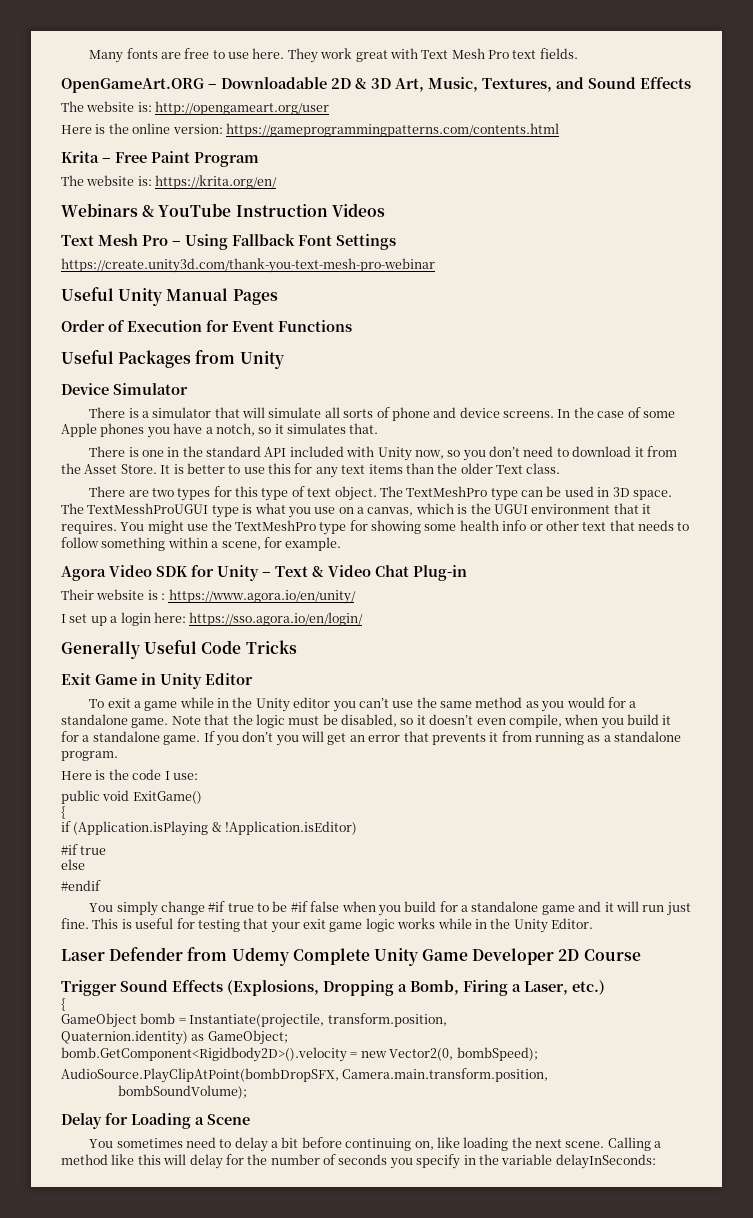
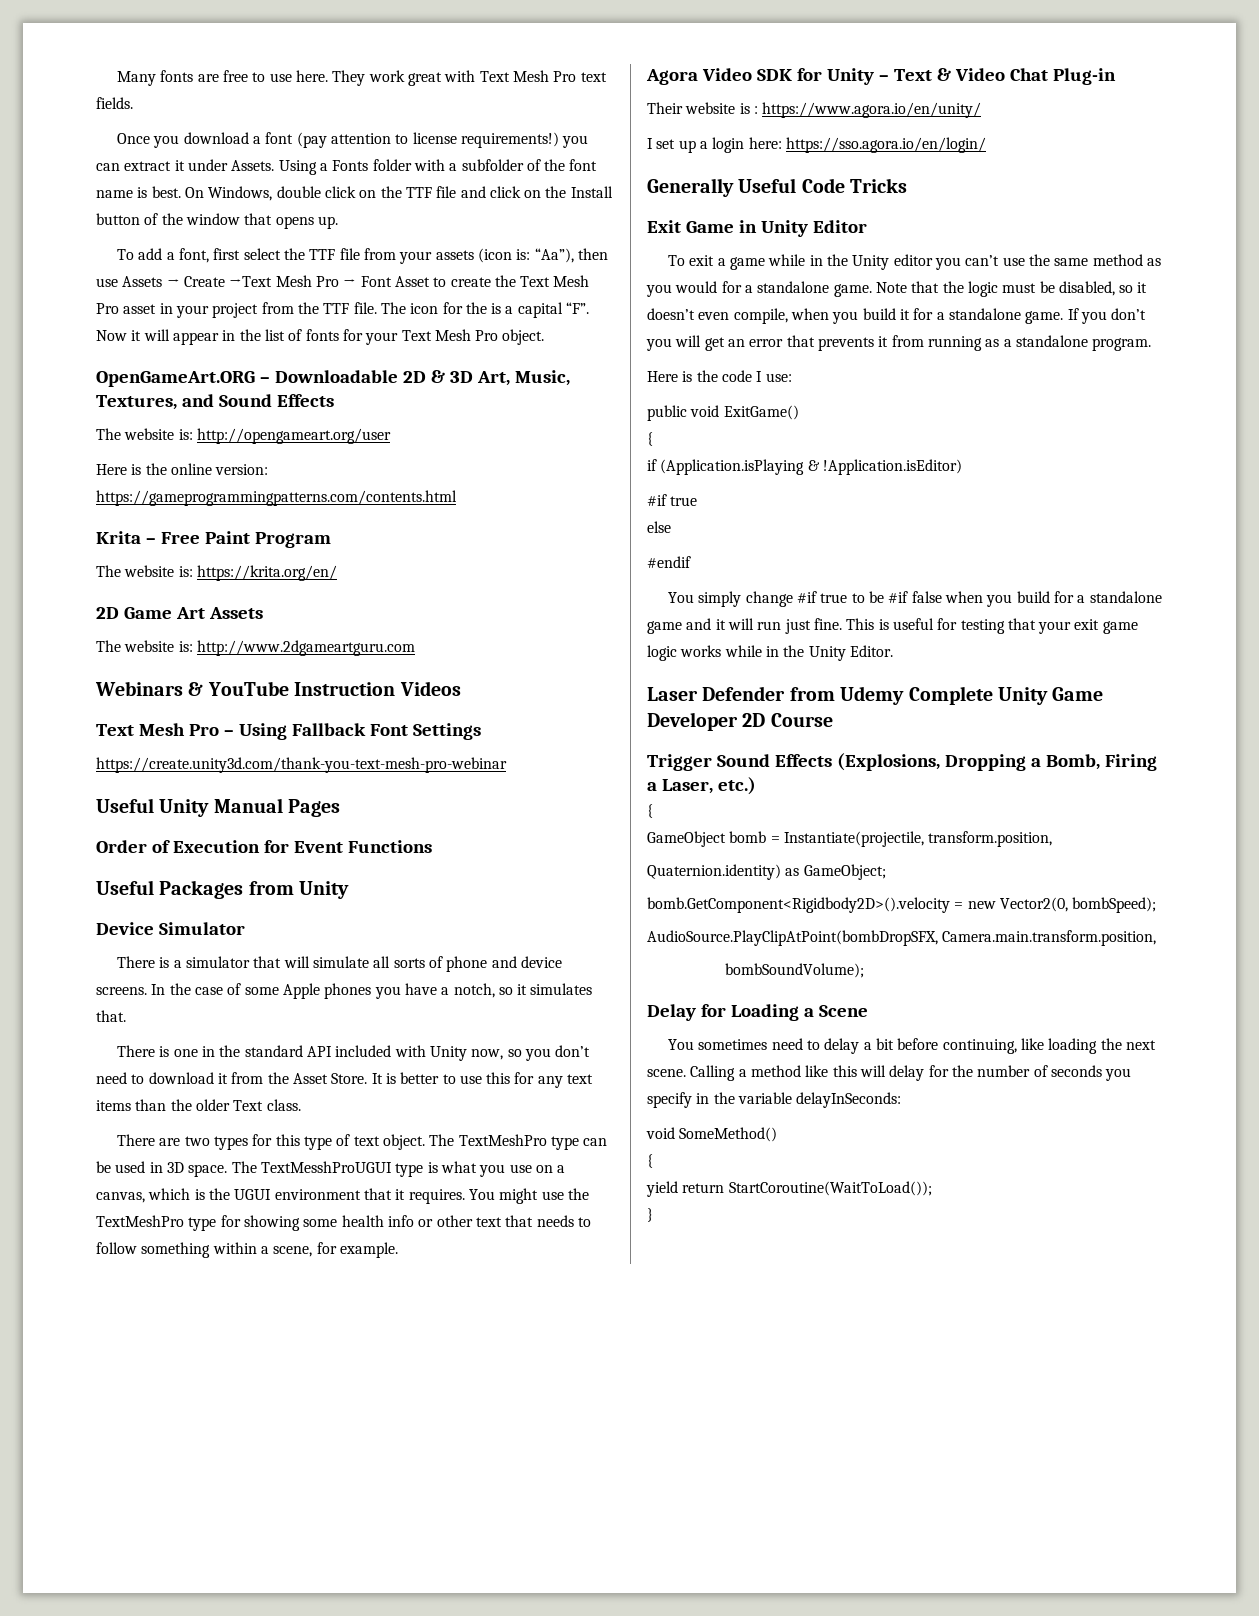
(578, 53) none -> [117,132,589,148] [96,159,598,175] [96,186,613,201] [96,213,338,229] [117,248,608,264] [96,275,590,287] [96,302,590,318] [96,329,545,345] // Once you download a font (pay attention to license requirements!) you can extract it under Assets. Using a Fonts folder with a subfolder of the font name is best. On Windows, double click on the TTF file and click on the Install button of the window that opens up. // To add a font, first select the TTF file from your assets (icon is: “Aa”), then use Assets → Create →Text Mesh Pro → Font Asset to create the Text Mesh Pro asset in your project from the TTF file. The icon for the is a capital “F”. Now it will appear in the list of fonts for your Text Mesh Pro object.
(278, 182) none -> [96,607,263,619] [96,640,415,656] // 2D Game Art Assets // The website is: http://www.2dgameartguru.com
[345,1138,434,1151] continuing on, -> [942,1039,1017,1054] continuing,
(656, 1161) none -> [646,1127,778,1142] [647,1154,653,1168] [646,1181,932,1197] [647,1208,653,1222] // void SomeMethod() // { // yield return StartCoroutine(WaitToLoad()); // }

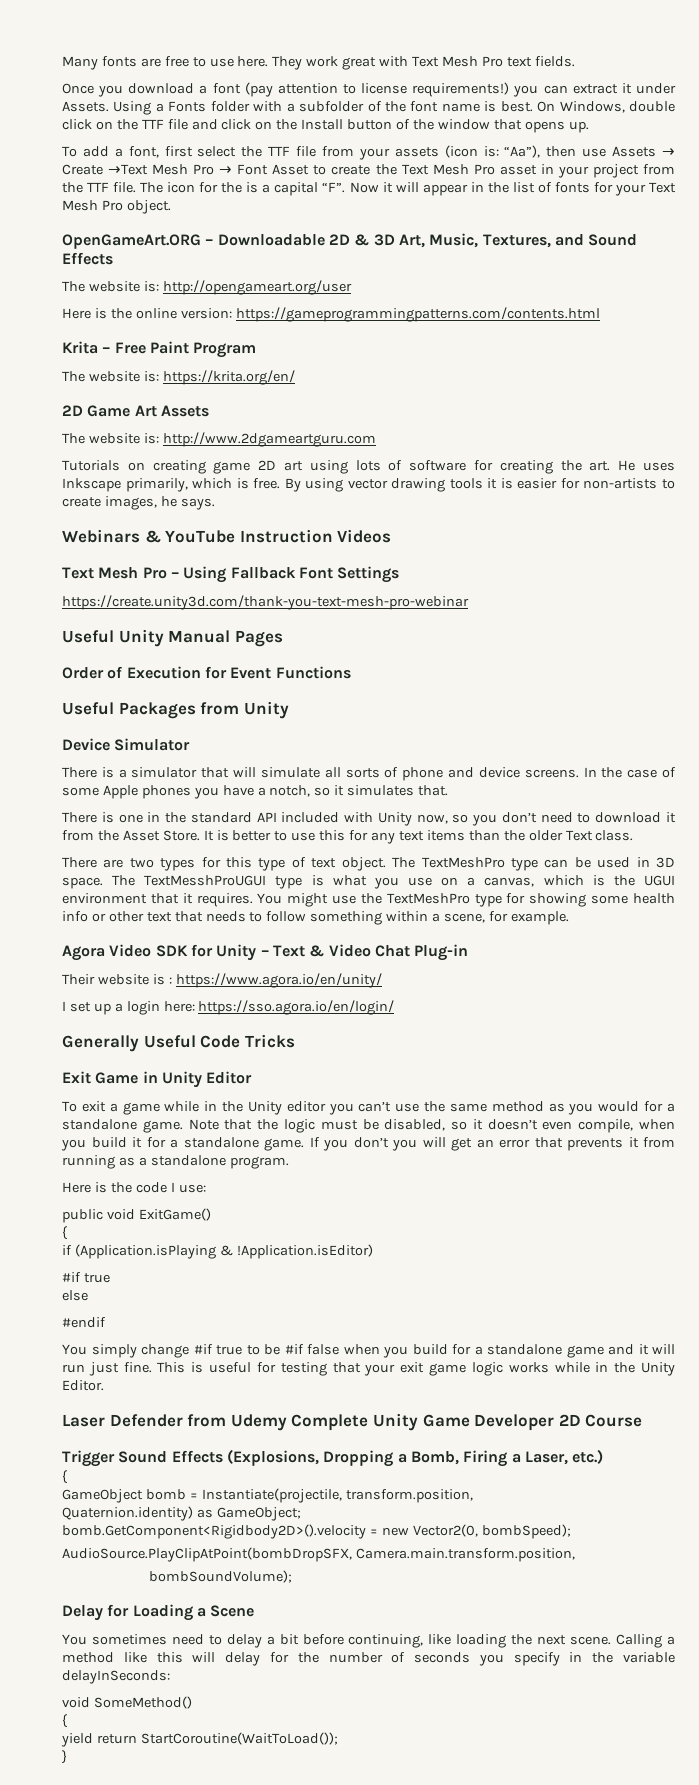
(415, 648) none -> [62,460,675,474] [62,478,675,492] [62,496,215,510] // Tutorials on creating game 2D art using lots of software for creating the art. He uses Inkscape primarily, which is free. By using vector drawing tools it is easier for non-artists to create images, he says.

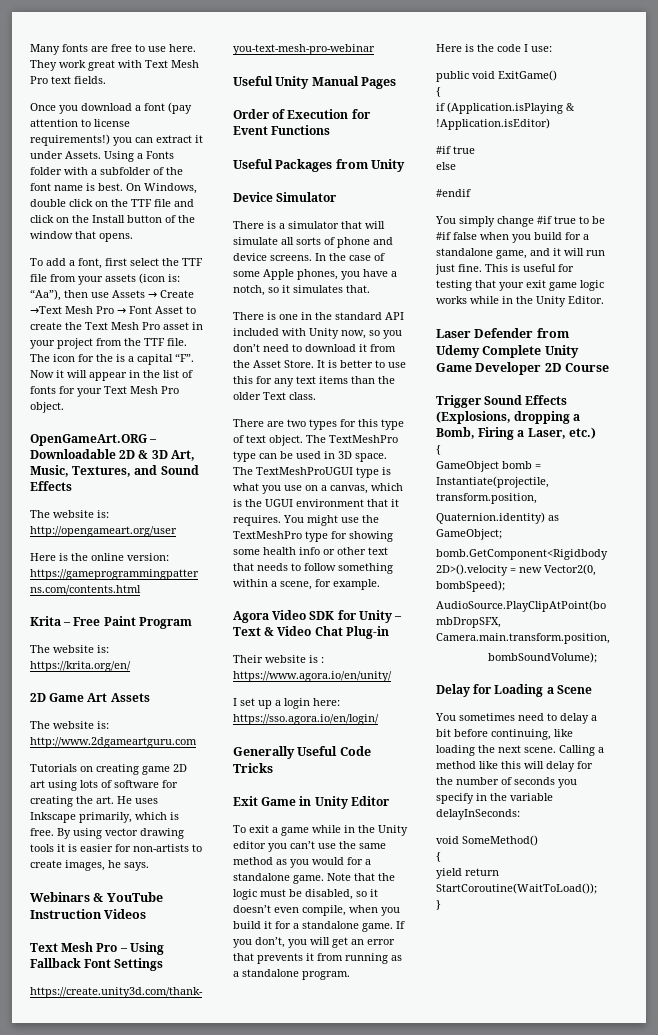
[524,121,589,133] opens up. -> [99,233,133,242] opens.
[141,785,191,799] phones -> [297,269,338,280] phones,
[144,875,267,886] TextMesshProUGUI -> [256,467,353,475] TextMeshProUGUI
[353,1137,389,1148] don’t -> [255,937,285,948] don’t,
[566,1345,604,1358] game -> [496,250,527,259] game,
[323,1450,394,1467] Dropping -> [514,411,571,424] dropping

